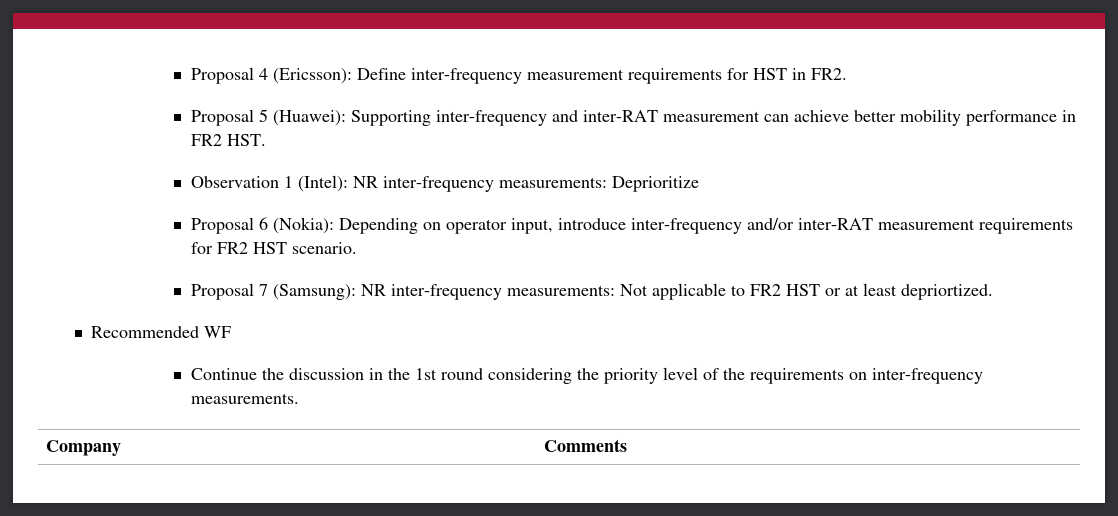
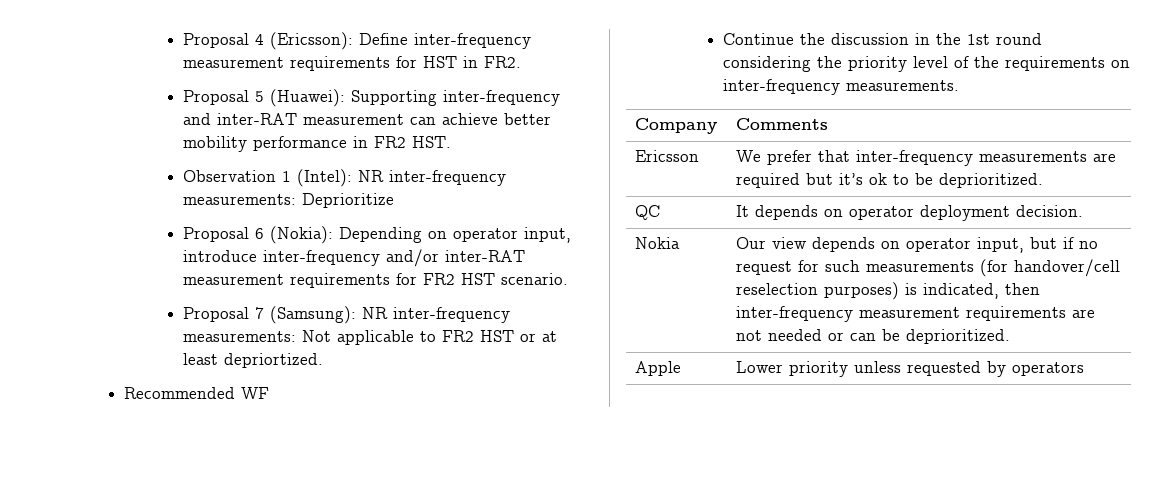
(628, 445) none -> [635,150,700,162] [736,150,1117,166] [736,173,1044,188] [635,205,661,220] [736,205,1084,221] [635,237,681,249] [736,237,1099,253] [736,259,1121,277] [736,282,1041,300] [736,306,1096,322] [736,329,1011,344] [635,361,682,376] [736,361,1085,377] // Ericsson | We prefer that inter-frequency measurements are required but it’s ok to be deprioritized. // QC | It depends on operator deployment decision. // Nokia | Our view depends on operator input, but if no request for such measurements (for handover/cell reselection purposes) is indicated, then inter-frequency measurement requirements are not needed or can be deprioritized. // Apple | Lower priority unless requested by operators

